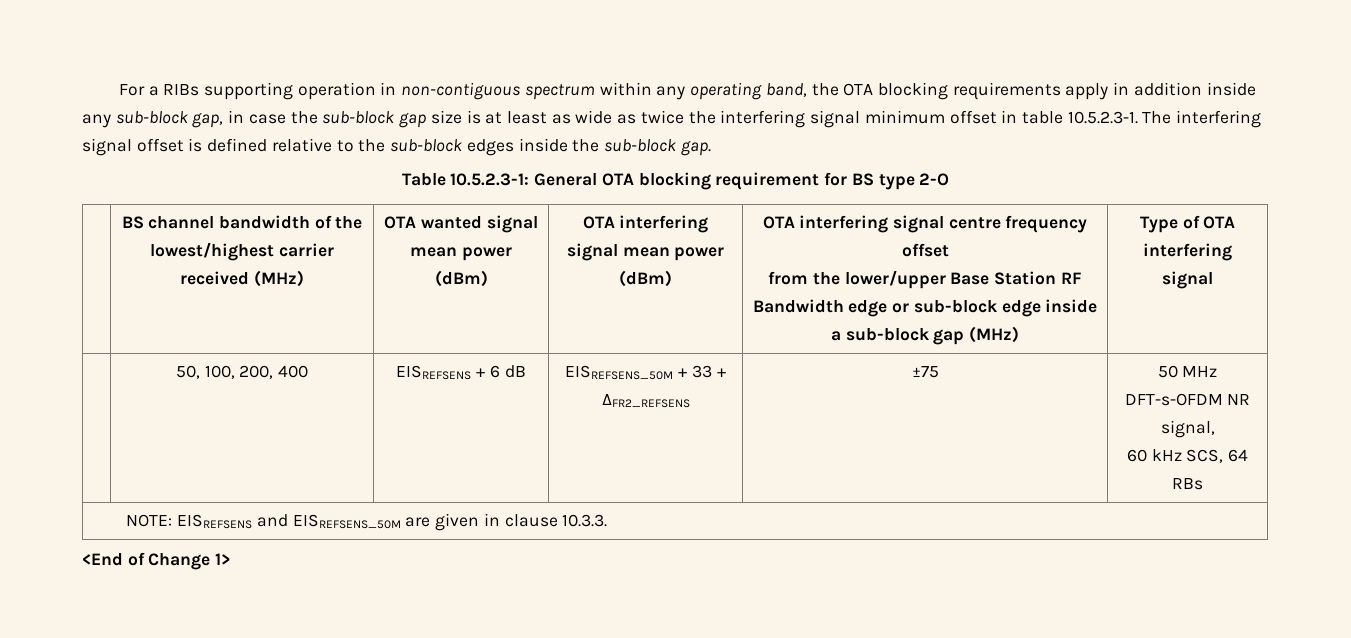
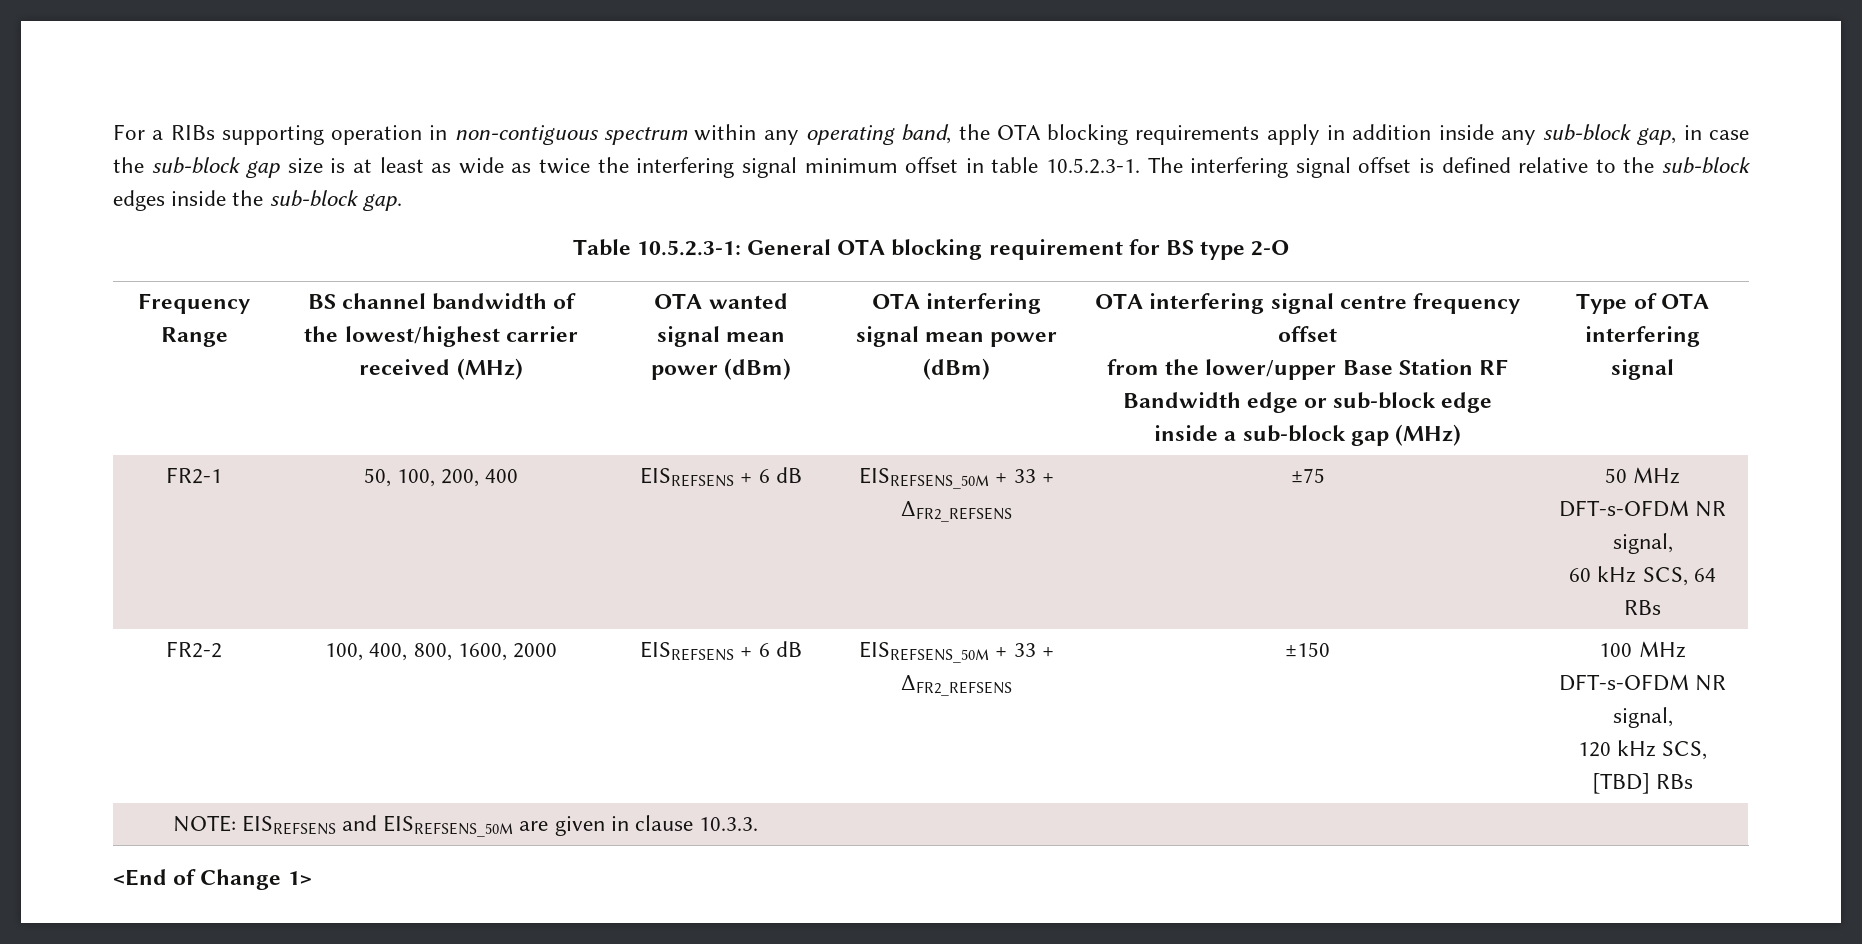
(950, 179) none -> [138,293,250,314] [160,327,228,347] Frequency Range
(1213, 280) none -> [166,467,222,484] FR2-1
(1203, 484) none -> [166,641,222,658] [325,643,557,661] [640,641,802,661] [859,641,1054,663] [901,675,1012,696] [1285,642,1330,657] [1599,641,1686,658] [1558,674,1727,691] [1612,707,1673,728] [1577,740,1708,760] [1591,773,1694,794] // FR2-2 | 100, 400, 800, 1600, 2000 | EISREFSENS + 6 dB | EISREFSENS_50M + 33 + ΔFR2_REFSENS | ±150 | 100 MHz DFT-s-OFDM NR signal, // 120 kHz SCS, [TBD] RBs

